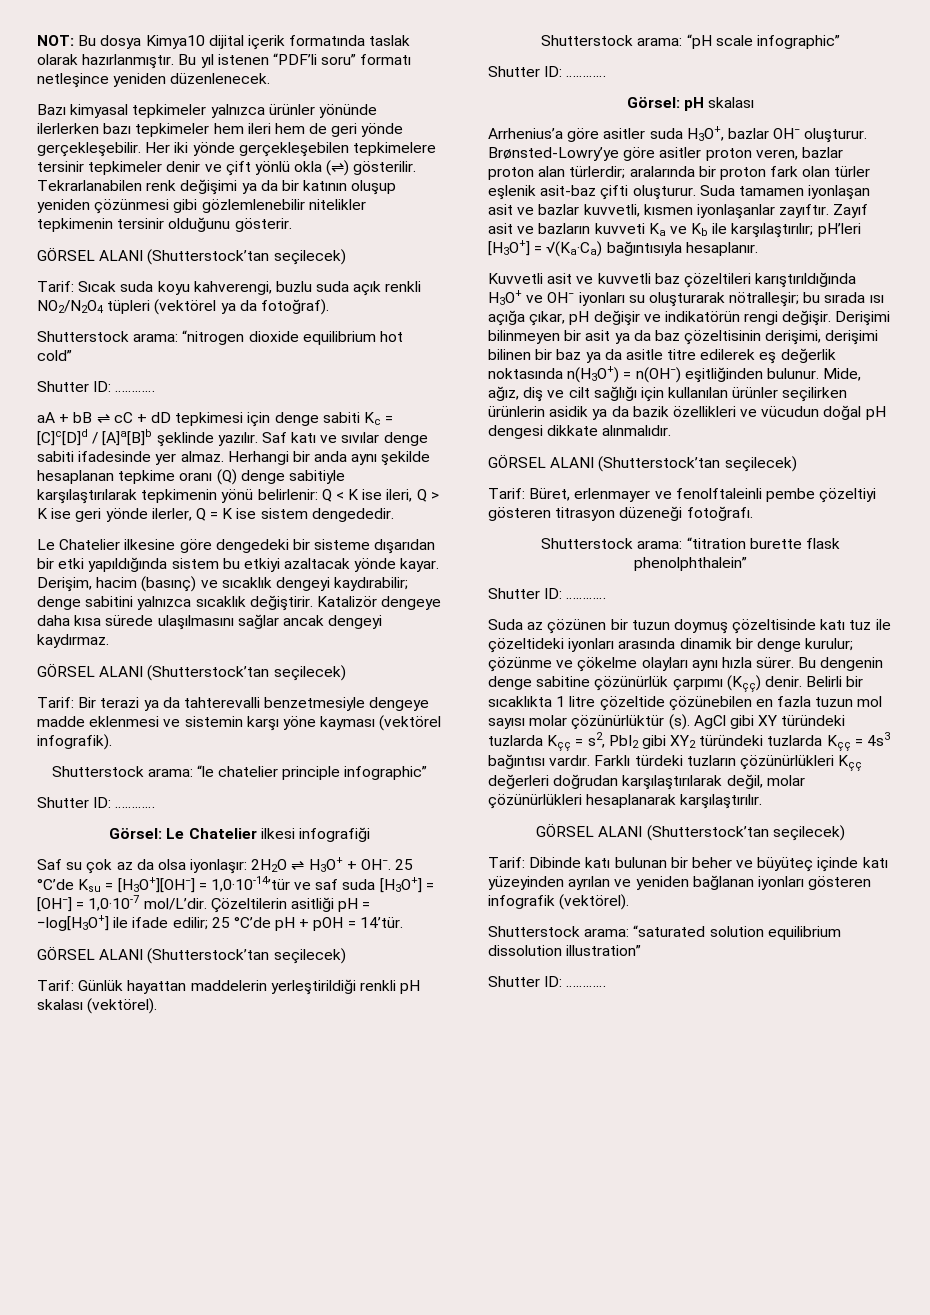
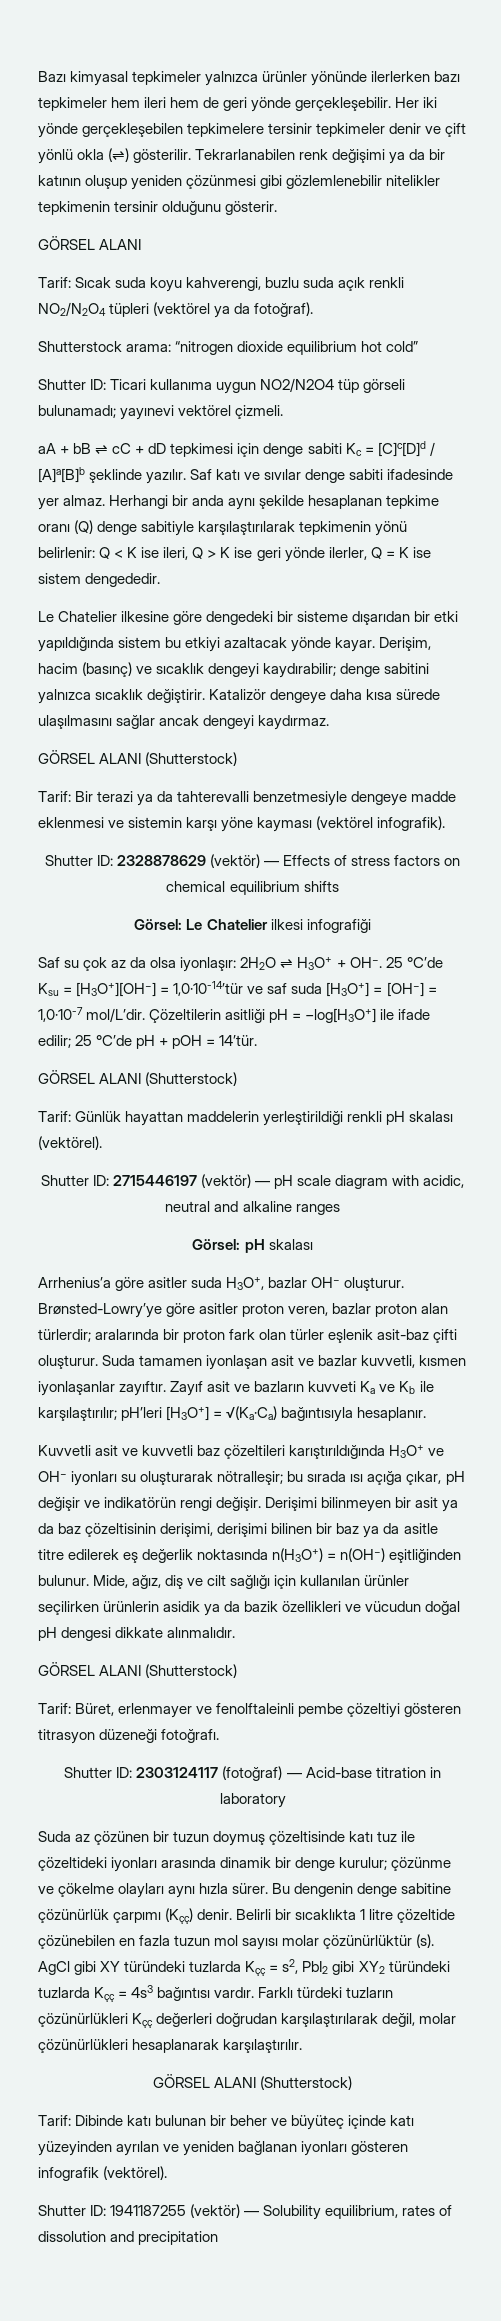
[37,35,411,50] [37,53,412,69] [37,73,271,88] NOT: Bu dosya Kimya10 dijital içerik formatında taslak olarak hazırlanmıştır. Bu yıl istenen “PDF’li soru” formatı netleşince yeniden düzenlenecek. // -> (38, 76) none
[147,249,346,265] (Shutterstock’tan seçilecek) -> (142, 244) none
[115,390,156,392] ………… -> [110,378,406,394] [38,405,284,420] Ticari kullanıma uygun NO2/N2O4 tüp görseli bulunamadı; yayınevi vektörel çizmeli.
[147,665,346,681] (Shutterstock’tan seçilecek) -> [145,752,238,766] (Shutterstock)
[51,765,428,780] [37,797,156,808] Shutterstock arama: “le chatelier principle infographic” // Shutter ID: ………… -> [44,854,461,868] [166,881,339,895] Shutter ID: 2328878629 (vektör) — Effects of stress factors on chemical equilibrium shifts
[147,948,346,964] (Shutterstock’tan seçilecek) -> [145,1072,238,1086] (Shutterstock)
[541,34,840,49] [488,66,607,77] Shutterstock arama: “pH scale infographic” // Shutter ID: ………… -> [40,1174,465,1189] [165,1201,340,1215] Shutter ID: 2715446197 (vektör) — pH scale diagram with acidic, neutral and alkaline ranges
[598,456,797,472] (Shutterstock’tan seçilecek) -> [145,1664,238,1678] (Shutterstock)
[541,537,840,549] [634,557,747,571] [488,588,607,599] Shutterstock arama: “titration burette flask phenolphthalein” // Shutter ID: ………… -> [64,1766,441,1781] [219,1793,286,1808] Shutter ID: 2303124117 (fotoğraf) — Acid-base titration in laboratory
[646,825,845,841] (Shutterstock’tan seçilecek) -> [260,2076,353,2090] (Shutterstock)
[488,925,841,940] [488,945,642,956] [488,976,607,987] Shutterstock arama: “saturated solution equilibrium dissolution illustration” // Shutter ID: ………… -> [38,2204,453,2220] [38,2231,219,2245] Shutter ID: 1941187255 (vektör) — Solubility equilibrium, rates of dissolution and precipitation

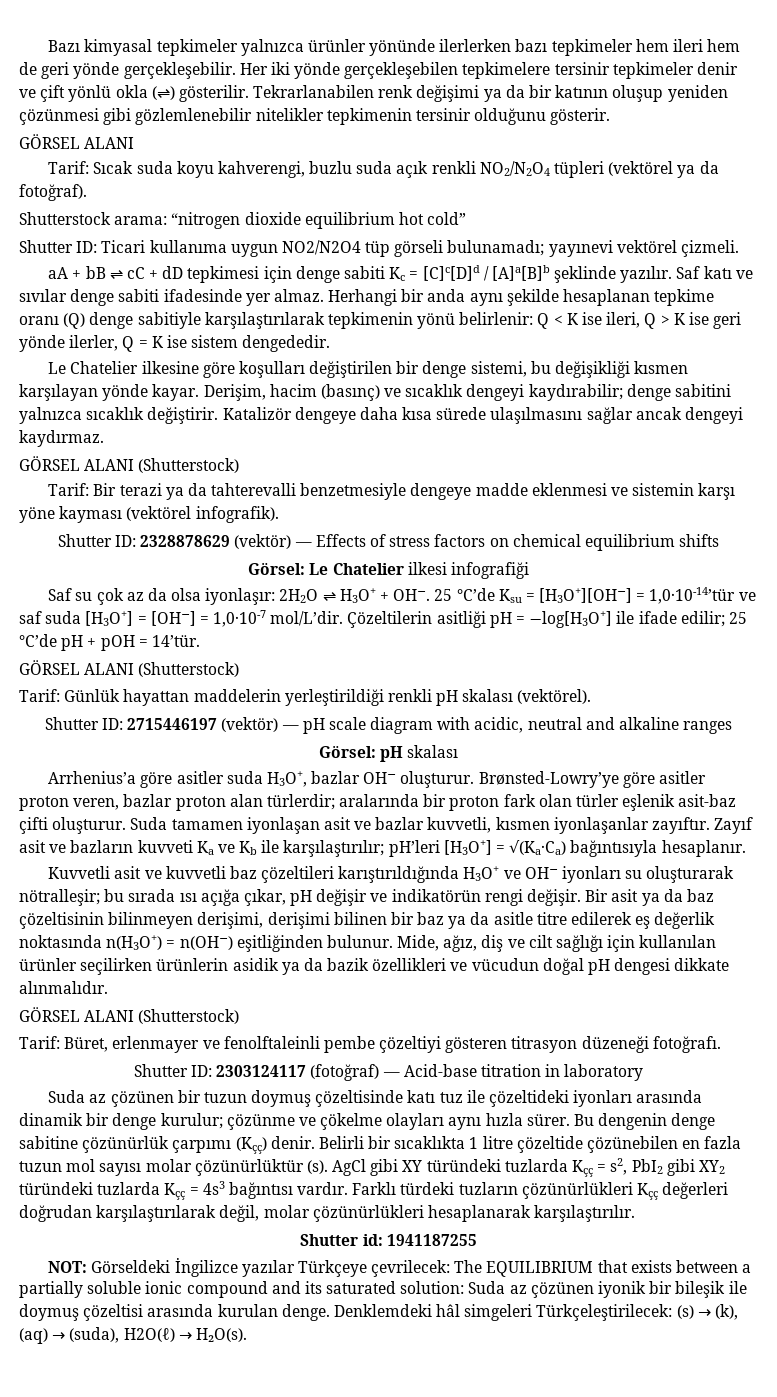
[206,611,459,625] [38,637,288,652] dengedeki bir sisteme dışarıdan bir etki yapıldığında sistem bu etkiyi azaltacak -> [238,361,689,378] [19,384,98,401] koşulları değiştirilen bir denge sistemi, bu değişikliği kısmen karşılayan
[265,1497,412,1512] Derişimi bilinmeyen bir -> [585,889,609,902] Bir
(157, 1530) none -> [108,912,194,929] bilinmeyen
[152,2074,353,2090] [38,2115,415,2130] [38,2141,409,2156] [38,2166,168,2181] [38,2204,453,2220] [38,2231,219,2245] GÖRSEL ALANI (Shutterstock) // Tarif: Dibinde katı bulunan bir beher ve büyüteç içinde katı yüzeyinden ayrılan ve yeniden bağlanan iyonları gösteren infografik (vektörel). // Shutter ID: 1941187255 (vektör) — Solubility equilibrium, rates of dissolution and precipitation -> [300,1234,477,1246] [48,1257,752,1277] [19,1281,747,1298] [19,1304,739,1321] [19,1327,247,1344] Shutter id: 1941187255 // NOT: Görseldeki İngilizce yazılar Türkçeye çevrilecek: The EQUILIBRIUM that exists between a partially soluble ionic compound and its saturated solution: Suda az çözünen iyonik bir bileşik ile doymuş çözeltisi arasında kurulan denge. Denklemdeki hâl simgeleri Türkçeleştirilecek: (s) → (k), (aq) → (suda), H2O(ℓ) → H₂O(s).

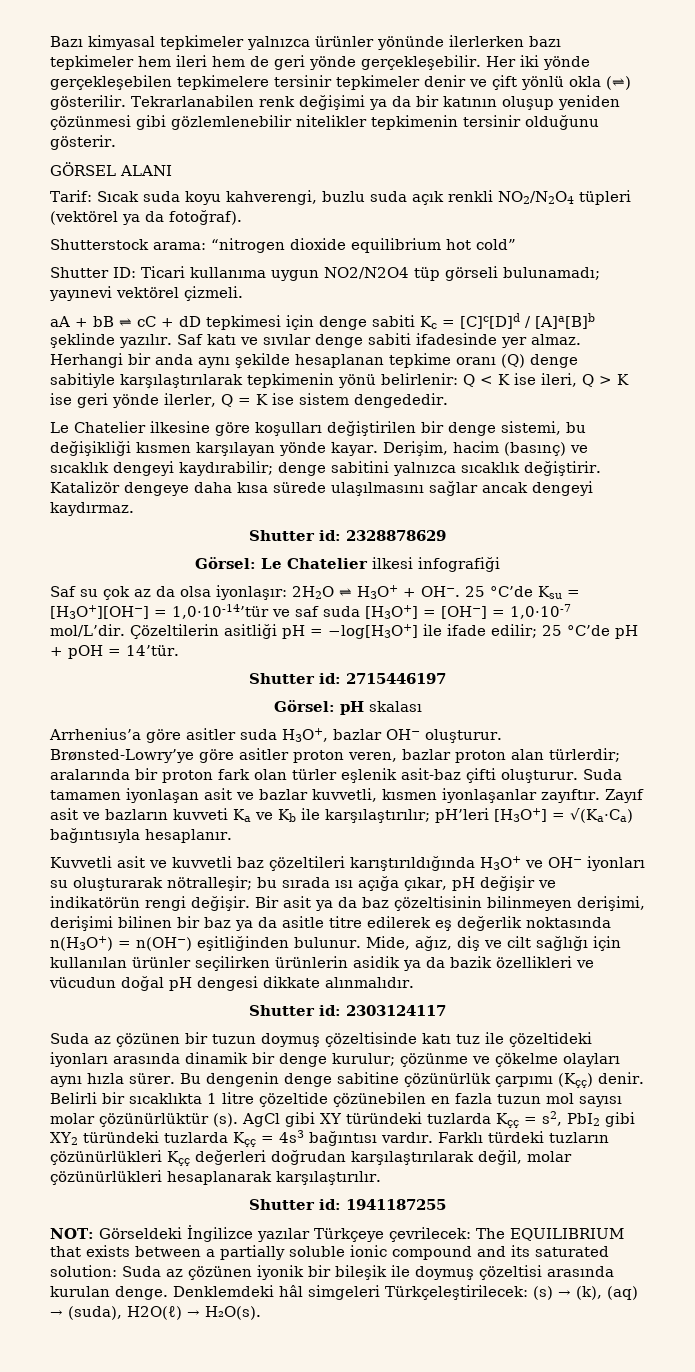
[19,456,240,473] [48,483,736,500] [19,506,279,523] [57,534,137,547] // GÖRSEL ALANI (Shutterstock) // Tarif: Bir terazi ya da tahterevalli benzetmesiyle dengeye madde eklenmesi ve sistemin karşı yöne kayması (vektörel infografik). // Shutter ID: -> [249,530,341,541] // Shutter id:
[234,534,720,551] (vektör) — Effects of stress factors on chemical equilibrium shifts -> (446, 535) none
[19,660,240,677] [19,689,592,706] [44,717,123,730] // GÖRSEL ALANI (Shutterstock) // Tarif: Günlük hayattan maddelerin yerleştirildiği renkli pH skalası (vektörel). // Shutter ID: -> [249,673,341,684] // Shutter id:
[221,717,733,734] (vektör) — pH scale diagram with acidic, neutral and alkaline ranges -> (446, 678) none
[19,1007,240,1024] [19,1036,721,1053] [133,1064,212,1077] // GÖRSEL ALANI (Shutterstock) // Tarif: Büret, erlenmayer ve fenolftaleinli pembe çözeltiyi gösteren titrasyon düzeneği fotoğrafı. // Shutter ID: -> [249,1005,341,1016] // Shutter id:
[310,1064,644,1081] (fotoğraf) — Acid-base titration in laboratory -> (446, 1010) none

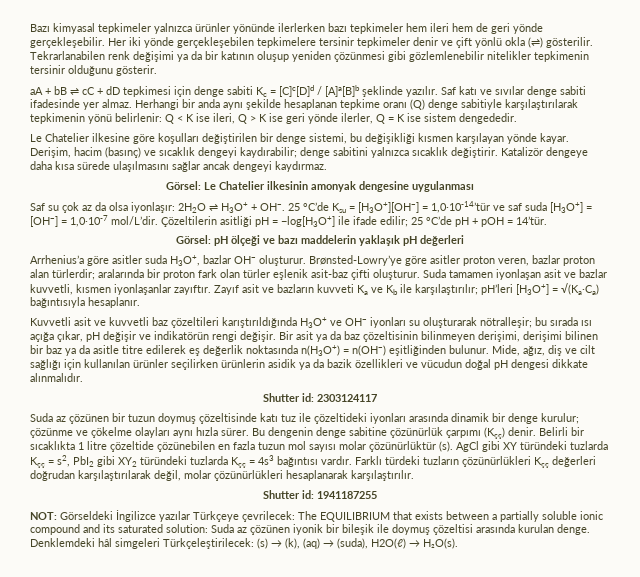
[50,162,172,176] [50,190,631,205] [50,210,242,225] [50,238,516,253] [50,266,600,281] [49,286,243,301] // GÖRSEL ALANI // Tarif: Sıcak suda koyu kahverengi, buzlu suda açık renkli NO2/N2O4 tüpleri (vektörel ya da fotoğraf). // Shutterstock arama: “nitrogen dioxide equilibrium hot cold” // Shutter ID: Ticari kullanıma uygun NO2/N2O4 tüp görseli bulunamadı; yayınevi vektörel çizmeli. -> (157, 70) none
[249,530,446,541] // Shutter id: 2328878629 -> (327, 166) none
[372,557,500,572] ilkesi infografiği -> [266,181,474,192] ilkesinin amonyak dengesine uygulanması
[249,673,446,684] // Shutter id: 2715446197 -> (547, 220) none
[368,701,422,712] skalası -> [230,235,464,246] ölçeği ve bazı maddelerin yaklaşık pH değerleri

